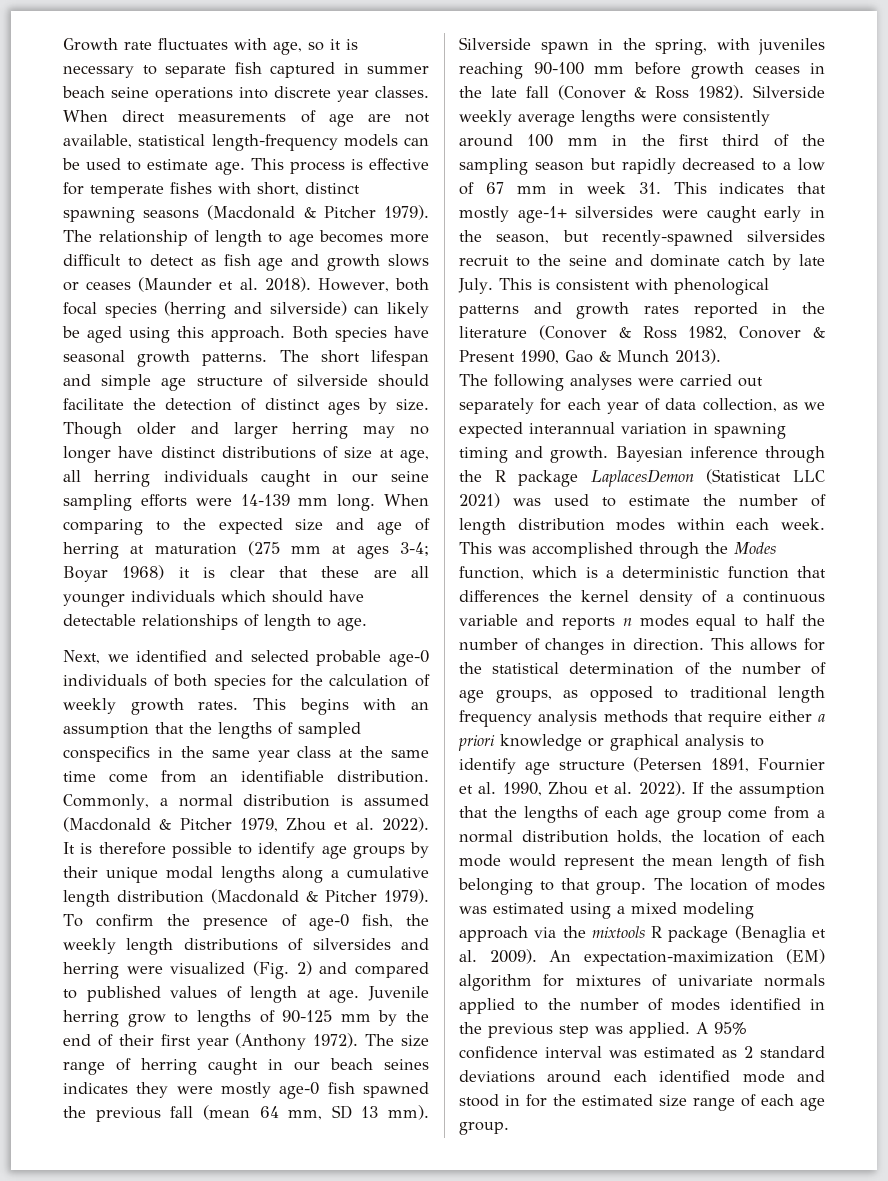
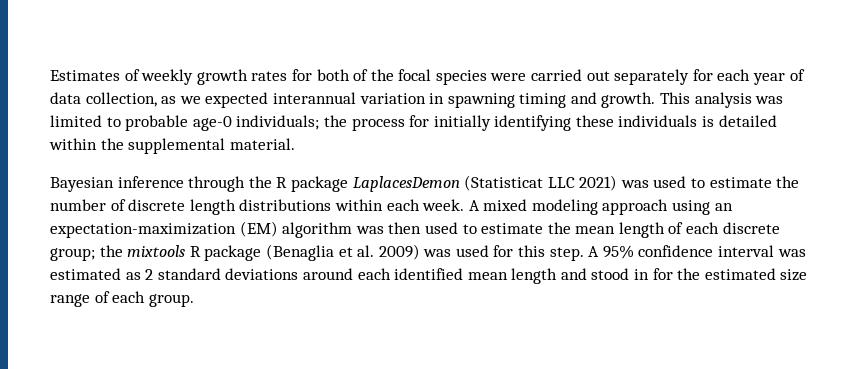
[63,38,358,55] [63,62,429,78] [62,86,429,102] [63,110,430,127] [63,134,429,151] [62,158,429,175] [63,182,360,198] [63,205,429,223] [63,230,429,247] [63,254,429,271] [63,277,429,292] [63,301,429,319] [62,326,429,343] [63,350,429,367] [63,374,429,391] [63,398,430,415] [63,422,429,439] [63,446,429,463] [63,470,429,487] [63,494,429,511] [63,518,430,535] [63,541,429,559] [63,565,429,582] [63,590,364,607] [63,614,367,631] [63,650,429,667] [63,674,430,690] [63,698,429,715] [63,722,361,739] [63,746,429,762] [63,770,429,783] [63,794,429,810] [63,817,429,832] [63,842,429,859] [63,866,429,883] [63,889,429,907] [63,914,429,931] [63,938,429,955] [63,961,429,979] [63,986,429,1003] [63,1010,429,1027] [63,1033,429,1050] [63,1058,429,1075] [63,1082,429,1099] [63,1105,429,1122] [459,37,825,55] [459,62,825,79] [459,85,825,100] [459,110,770,127] [459,134,825,147] [459,158,825,175] [459,182,826,195] [459,206,825,223] [459,230,825,246] [459,254,825,270] [458,278,769,295] [459,302,825,319] [459,325,825,340] [459,349,721,364] [459,374,632,391] Growth rate fluctuates with age, so it is necessary to separate fish captured in summer beach seine operations into discrete year classes. When direct measurements of age are not available, statistical length-frequency models can be used to estimate age. This process is effective for temperate fishes with short, distinct spawning seasons (Macdonald & Pitcher 1979). The relationship of length to age becomes more difficult to detect as fish age and growth slows or ceases (Maunder et al. 2018). However, both focal species (herring and silverside) can likely be aged using this approach. Both species have seasonal growth patterns. The short lifespan and simple age structure of silverside should facilitate the detection of distinct ages by size. Though older and larger herring may no longer have distinct distributions of size at age, all herring individuals caught in our seine sampling efforts were 14-139 mm long. When comparing to the expected size and age of herring at maturation (275 mm at ages 3-4; Boyar 1968) it is clear that these are all younger individuals which should have detectable relationships of length to age. // Next, we identified and selected probable age-0 individuals of both species for the calculation of weekly growth rates. This begins with an assumption that the lengths of sampled conspecifics in the same year class at the same time come from an identifiable distribution. Commonly, a normal distribution is assumed (Macdonald & Pitcher 1979, Zhou et al. 2022). It is therefore possible to identify age groups by their unique modal lengths along a cumulative length distribution (Macdonald & Pitcher 1979). To confirm the presence of age-0 fish, the weekly length distributions of silversides and herring were visualized (Fig. 2) and compared to published values of length at age. Juvenile herring grow to lengths of 90-125 mm by the end of their first year (Anthony 1972). The size range of herring caught in our beach seines indicates they were mostly age-0 fish spawned the previous fall (mean 64 mm, SD 13 mm). Silverside spawn in the spring, with juveniles reaching 90-100 mm before growth ceases in the late fall (Conover & Ross 1982). Silverside weekly average lengths were consistently around 100 mm in the first third of the sampling season but rapidly decreased to a low of 67 mm in week 31. This indicates that mostly age-1+ silversides were caught early in the season, but recently-spawned silversides recruit to the seine and dominate catch by late July. This is consistent with phenological patterns and growth rates reported in the literature (Conover & Ross 1982, Conover & Present 1990, Gao & Munch 2013). // The following analyses -> [50,69,487,85] Estimates of weekly growth rates for both of the focal species
(609, 454) none -> [660,92,784,108] [50,115,777,131] [49,138,295,154] This analysis was limited to probable age-0 individuals; the process for initially identifying these individuals is detailed within the supplemental material. //
[459,518,825,535] [459,542,776,559] [459,566,826,580] [459,590,825,606] [459,614,825,631] [459,638,825,655] [459,662,826,675] [459,686,825,703] [459,710,825,727] [458,734,764,751] [459,757,825,775] [459,781,825,798] [459,806,825,823] [459,830,825,844] [459,854,825,871] [458,878,825,895] [459,902,754,919] [459,926,557,942] length distribution modes within each week. This was accomplished through the Modes function, which is a deterministic function that differences the kernel density of a continuous variable and reports n modes equal to half the number of changes in direction. This allows for the statistical determination of the number of age groups, as opposed to traditional length frequency analysis methods that require either a priori knowledge or graphical analysis to identify age structure (Petersen 1891, Fournier et al. 1990, Zhou et al. 2022). If the assumption that the lengths of each age group come from a normal distribution holds, the location of each mode would represent the mean length of fish belonging to that group. The location of modes was estimated using a mixed modeling approach via -> [128,199,733,215] [50,221,780,238] [50,248,95,261] discrete length distributions within each week. A mixed modeling approach using an expectation-maximization (EM) algorithm was then used to estimate the mean length of each discrete group;
[489,949,825,966] [459,974,825,991] [459,998,825,1014] [459,1022,690,1038] 2009). An expectation-maximization (EM) algorithm for mixtures of univariate normals applied to the number of modes identified in the previous step was applied. -> [378,244,584,261] 2009) was used for this step.
[742,1070,785,1083] mode -> [467,268,558,284] mean length
[800,1098,825,1111] age -> (146, 297) none

